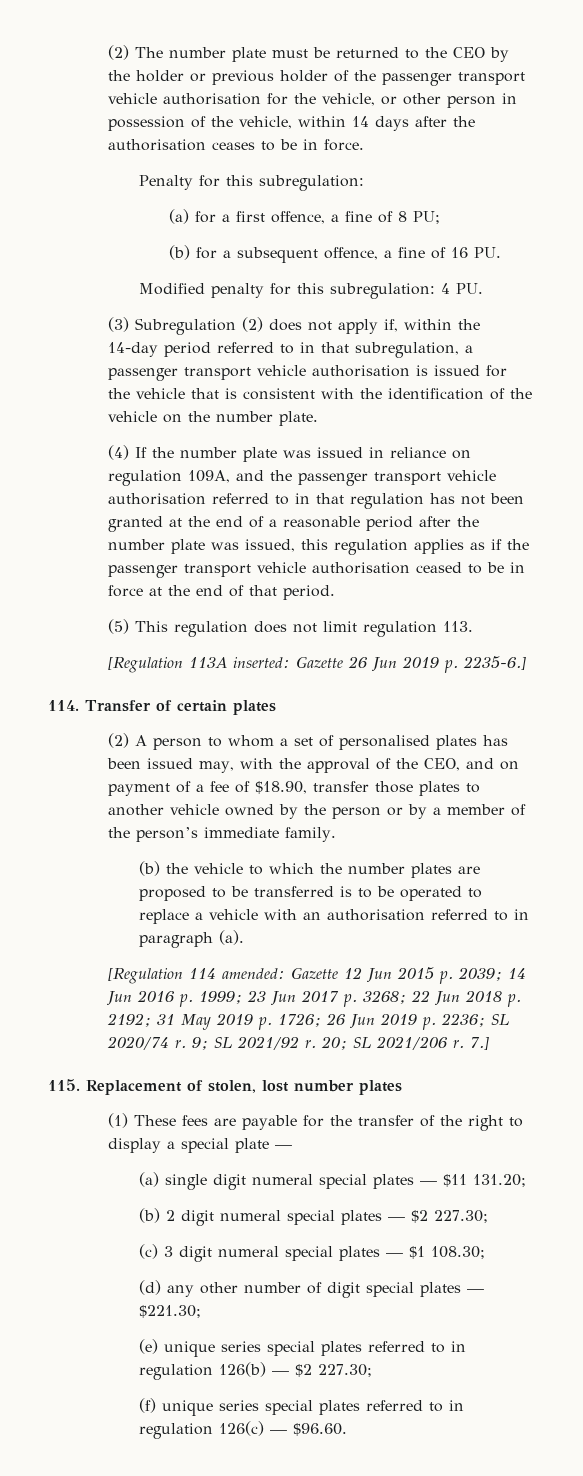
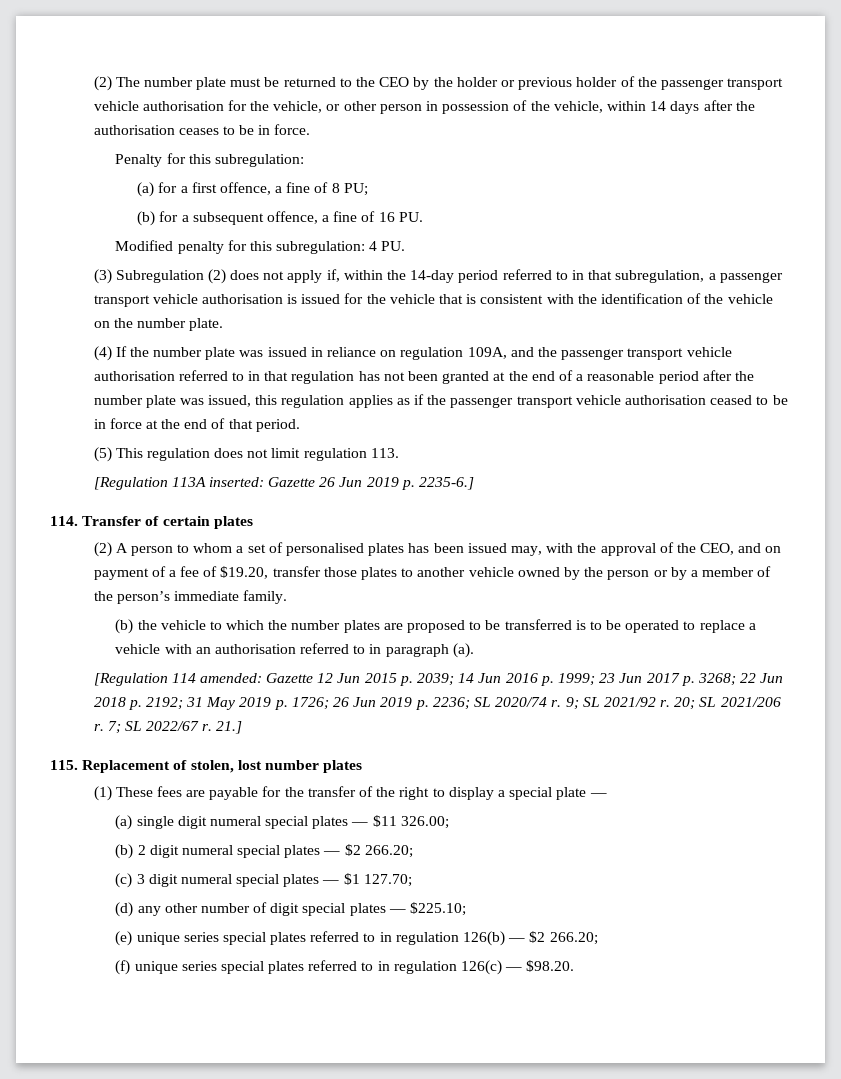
[255,781,308,794] $18.90, -> [220,566,269,579] $19.20,
[470,1036,490,1050] 7.] -> [107,721,243,734] 7; SL 2022/67 r. 21.]
[472,1174,526,1187] 131.20; -> [400,816,449,829] 326.00;
[433,1210,488,1223] 227.30; -> [364,845,413,858] 266.20;
[430,1246,485,1259] 108.30; -> [363,874,412,887] 127.70;
[138,1305,201,1318] $221.30; -> [410,902,467,916] $225.10;
[317,1364,372,1377] 227.30; -> [549,932,598,945] 266.20;
[292,1423,347,1436] $96.60. -> [526,960,575,972] $98.20.

